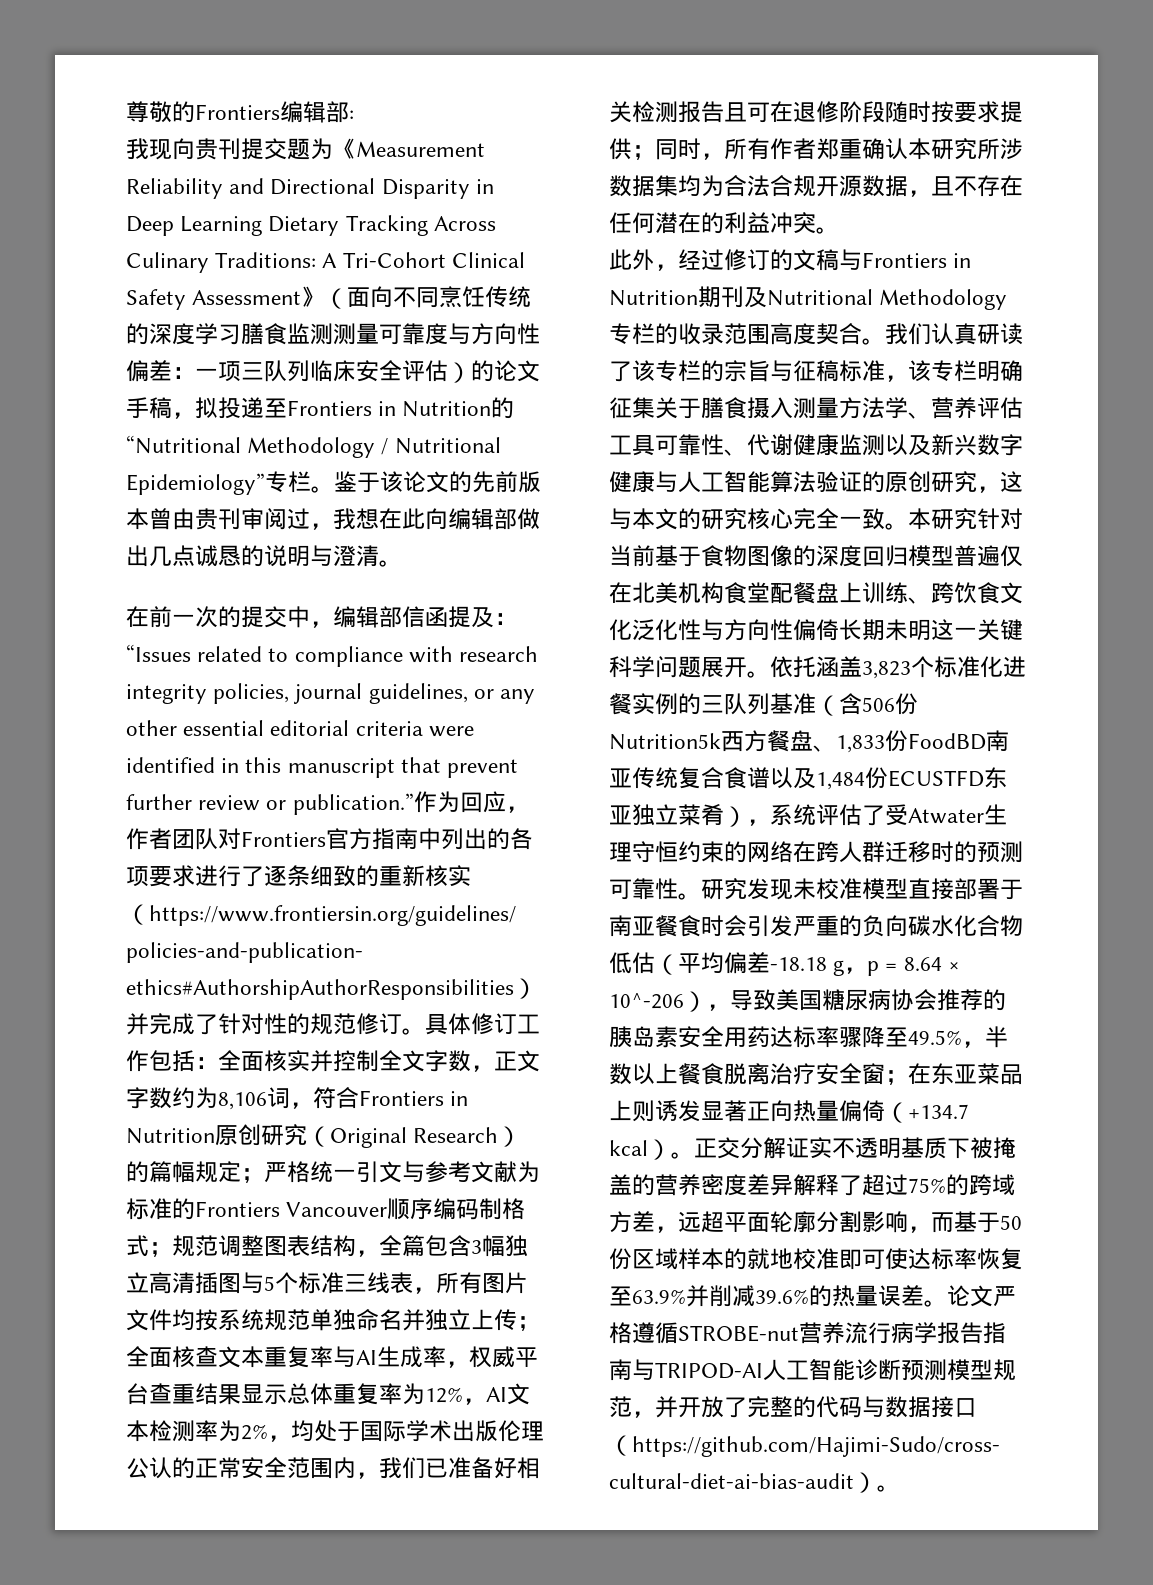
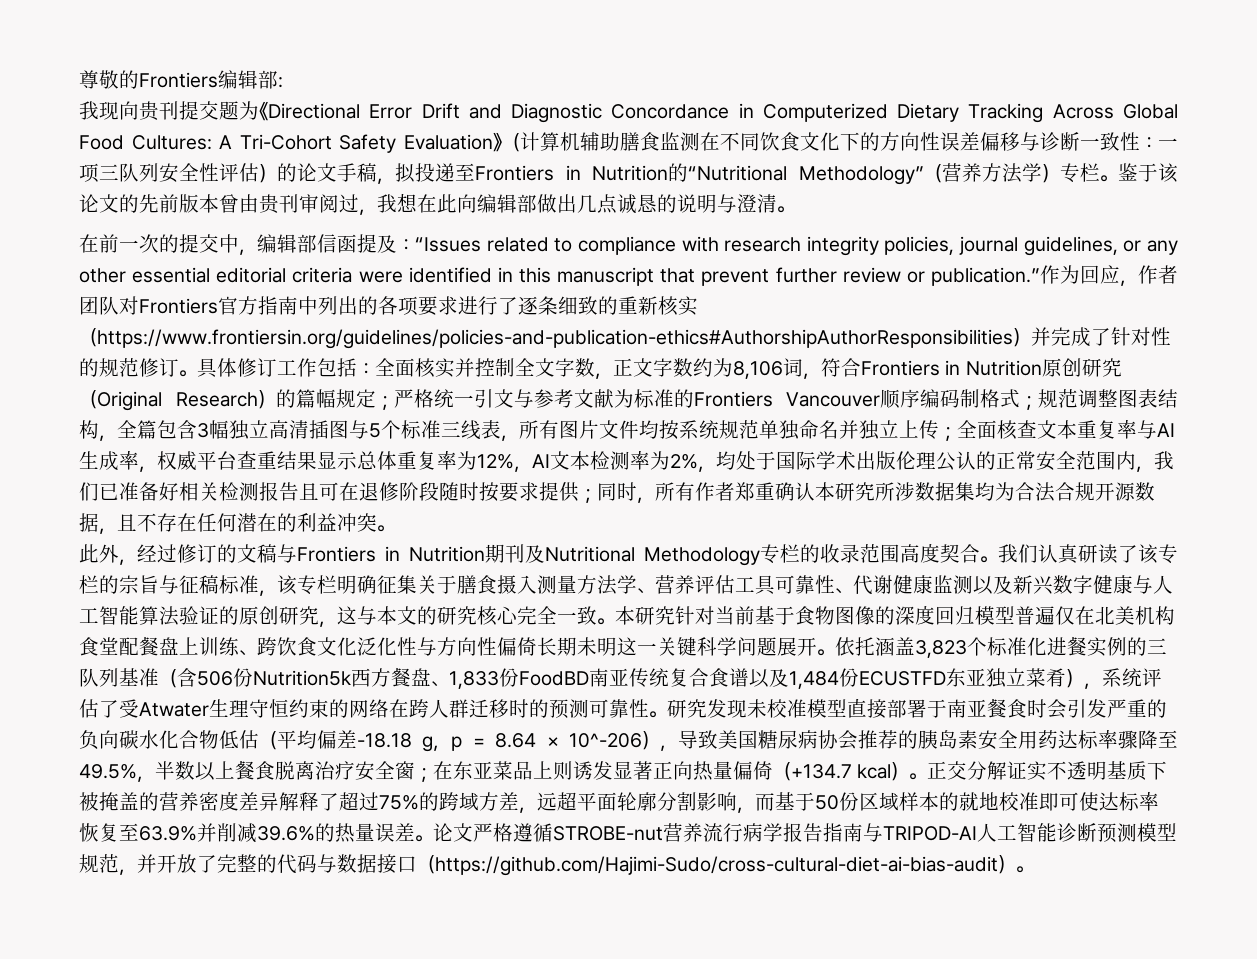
[356,141,485,157] [126,178,494,199] [126,215,496,236] [126,252,525,273] [126,286,532,310] [126,323,540,345] [126,360,172,382] Measurement Reliability and Directional Disparity in Deep Learning Dietary Tracking Across Culinary Traditions: A Tri-Cohort Clinical Safety Assessment》（面向不同烹饪传统的深度学习膳食监测测量可靠度与方向性偏差 -> [268,103,1178,123] [79,132,1140,153] Directional Error Drift and Diagnostic Concordance in Computerized Dietary Tracking Across Global Food Cultures: A Tri-Cohort Safety Evaluation》（计算机辅助膳食监测在不同饮食文化下的方向性误差偏移与诊断一致性
[310,360,402,382] 临床安全 -> [159,163,219,183] 安全性
[247,437,501,458] [126,473,265,495] Methodology / Nutritional Epidemiology” -> [798,163,1060,185] Methodology”（营养方法学）

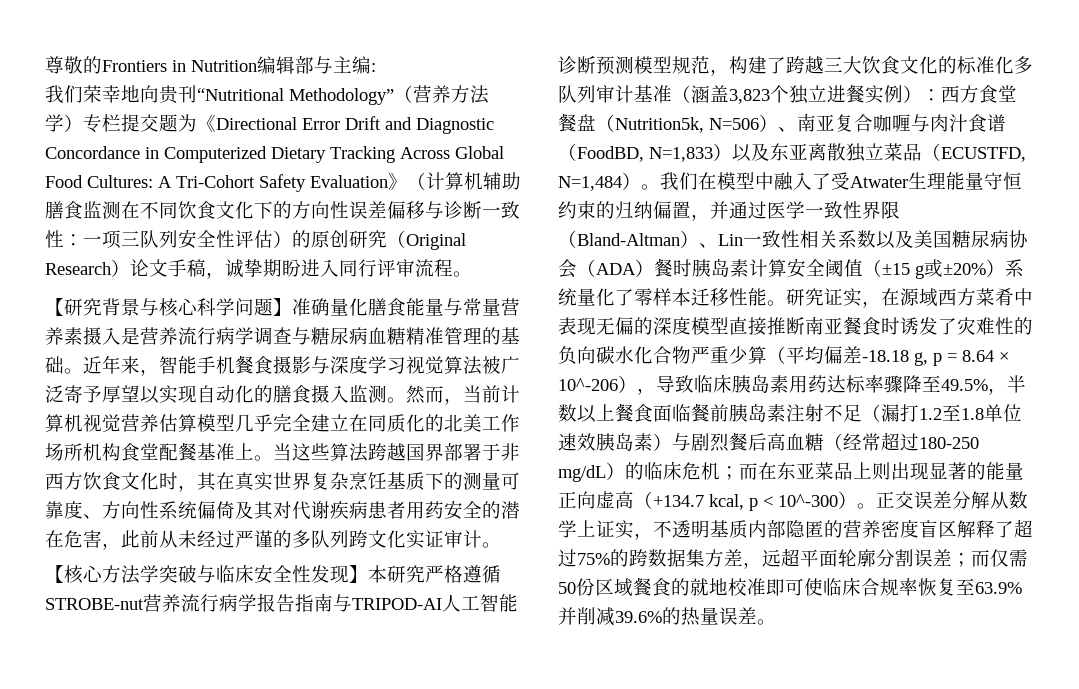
[218,70,283,89] [79,101,179,121] 编辑部: // 我现向贵刊 -> [172,56,376,74] [45,85,489,105] [45,114,121,133] in Nutrition编辑部与主编: // 我们荣幸地向贵刊“Nutritional Methodology”（营养方法学）专栏
[297,163,1178,185] [79,193,795,215] [79,234,1178,256] [79,265,1178,286] [79,296,698,316] [79,327,1171,349] [79,358,1042,379] 论文手稿，拟投递至Frontiers in Nutrition的“Nutritional Methodology”（营养方法学）专栏。鉴于该论文的先前版本曾由贵刊审阅过，我想在此向编辑部做出几点诚恳的说明与澄清。 // 在前一次的提交中，编辑部信函提及：“Issues related to compliance with research integrity policies, journal guidelines, or any other essential editorial criteria were identified in this manuscript that prevent further review or publication.”作为回应，作者团队对Frontiers官方指南中列出的各项要求进行了逐条细致的重新核实（https://www.frontiersin.org/guidelines/policies-and-publication-ethics#AuthorshipAuthorResponsibilities）并完成了针对性的规范修订。具体修订工作包括：全面核实并控制全文字数，正文字数约为8,106词，符合Frontiers in Nutrition -> (311, 239) none
[275,389,1178,410] [79,420,1175,441] [79,451,1174,472] [79,482,1155,503] [79,513,395,534] [79,544,1178,566] [79,575,1173,596] [79,606,1175,627] [79,636,1167,658] [79,667,1162,689] [79,698,1167,719] [79,730,1178,752] [79,760,1168,782] [79,792,1159,813] [79,823,473,843] 的篇幅规定；严格统一引文与参考文献为标准的Frontiers Vancouver顺序编码制格式；规范调整图表结构，全篇包含3幅独立高清插图与5个标准三线表，所有图片文件均按系统规范单独命名并独立上传；全面核查文本重复率与AI生成率，权威平台查重结果显示总体重复率为12%，AI文本检测率为2%，均处于国际学术出版伦理公认的正常安全范围内，我们已准备好相关检测报告且可在退修阶段随时按要求提供；同时，所有作者郑重确认本研究所涉数据集均为合法合规开源数据，且不存在任何潜在的利益冲突。 // 此外，经过修订的文稿与Frontiers in Nutrition期刊及Nutritional Methodology专栏的收录范围高度契合。我们认真研读了该专栏的宗旨与征稿标准，该专栏明确征集关于膳食摄入测量方法学、营养评估工具可靠性、代谢健康监测以及新兴数字健康与人工智能算法验证的原创研究，这与本文的研究核心完全一致。本研究针对当前基于食物图像的深度回归模型普遍仅在北美机构食堂配餐盘上训练、跨饮食文化泛化性与方向性偏倚长期未明这一关键科学问题展开。依托涵盖3,823个标准化进餐实例的三队列基准（含506份Nutrition5k西方餐盘、1,833份FoodBD南亚传统复合食谱以及1,484份ECUSTFD东亚独立菜肴），系统评估了受Atwater生理守恒约束的网络在跨人群迁移时的预测可靠性。研究发现未校准模型直接部署于南亚餐食时会引发严重的负向碳水化合物低估（平均偏差-18.18 g，p = 8.64 × 10^-206），导致美国糖尿病协会推荐的胰岛素安全用药达标率骤降至49.5%，半数以上餐食脱离治疗安全窗；在东亚菜品上则诱发显著正向热量偏倚（+134.7 kcal）。正交分解证实不透明基质下被掩盖的营养密度差异解释了超过75%的跨域方差，远超平面轮廓分割影响，而基于50份区域样本的就地校准即可使达标率恢复至63.9%并削减39.6%的热量误差。论文 -> [130,259,472,279] [45,298,520,317] [45,327,520,345] [45,355,520,376] [45,385,520,405] [45,413,520,433] [45,442,520,462] [45,472,520,492] [45,500,520,520] [45,530,501,550] [45,564,425,584] 论文手稿，诚挚期盼进入同行评审流程。 // 【研究背景与核心科学问题】准确量化膳食能量与常量营养素摄入是营养流行病学调查与糖尿病血糖精准管理的基础。近年来，智能手机餐食摄影与深度学习视觉算法被广泛寄予厚望以实现自动化的膳食摄入监测。然而，当前计算机视觉营养估算模型几乎完全建立在同质化的北美工作场所机构食堂配餐基准上。当这些算法跨越国界部署于非西方饮食文化时，其在真实世界复杂烹饪基质下的测量可靠度、方向性系统偏倚及其对代谢疾病患者用药安全的潜在危害，此前从未经过严谨的多队列跨文化实证审计。 // 【核心方法学突破与临床安全性发现】本研究
[137,854,1016,876] 并开放了完整的代码与数据接口（https://github.com/Hajimi-Sudo/cross-cultural-diet-ai-bias-audit） -> [729,56,1033,74] [558,84,1017,104] [558,113,1006,133] [558,143,1026,162] [558,172,1022,191] [558,200,900,221] [558,230,1029,249] [558,258,1024,279] [558,288,1033,308] [558,316,1033,336] [558,346,1009,366] [558,374,1026,395] [558,403,1022,423] [558,432,979,452] [558,461,1024,482] [558,491,1028,511] [558,519,1033,540] [558,548,1028,569] [558,577,1022,597] [558,607,757,626] 构建了跨越三大饮食文化的标准化多队列审计基准（涵盖3,823个独立进餐实例）：西方食堂餐盘（Nutrition5k, N=506）、南亚复合咖喱与肉汁食谱（FoodBD, N=1,833）以及东亚离散独立菜品（ECUSTFD, N=1,484）。我们在模型中融入了受Atwater生理能量守恒约束的归纳偏置，并通过医学一致性界限（Bland-Altman）、Lin一致性相关系数以及美国糖尿病协会（ADA）餐时胰岛素计算安全阈值（±15 g或±20%）系统量化了零样本迁移性能。研究证实，在源域西方菜肴中表现无偏的深度模型直接推断南亚餐食时诱发了灾难性的负向碳水化合物严重少算（平均偏差-18.18 g, p = 8.64 × 10^-206），导致临床胰岛素用药达标率骤降至49.5%，半数以上餐食面临餐前胰岛素注射不足（漏打1.2至1.8单位速效胰岛素）与剧烈餐后高血糖（经常超过180-250 mg/dL）的临床危机；而在东亚菜品上则出现显著的能量正向虚高（+134.7 kcal, p < 10^-300）。正交误差分解从数学上证实，不透明基质内部隐匿的营养密度盲区解释了超过75%的跨数据集方差，远超平面轮廓分割误差；而仅需50份区域餐食的就地校准即可使临床合规率恢复至63.9%并削减39.6%的热量误差

